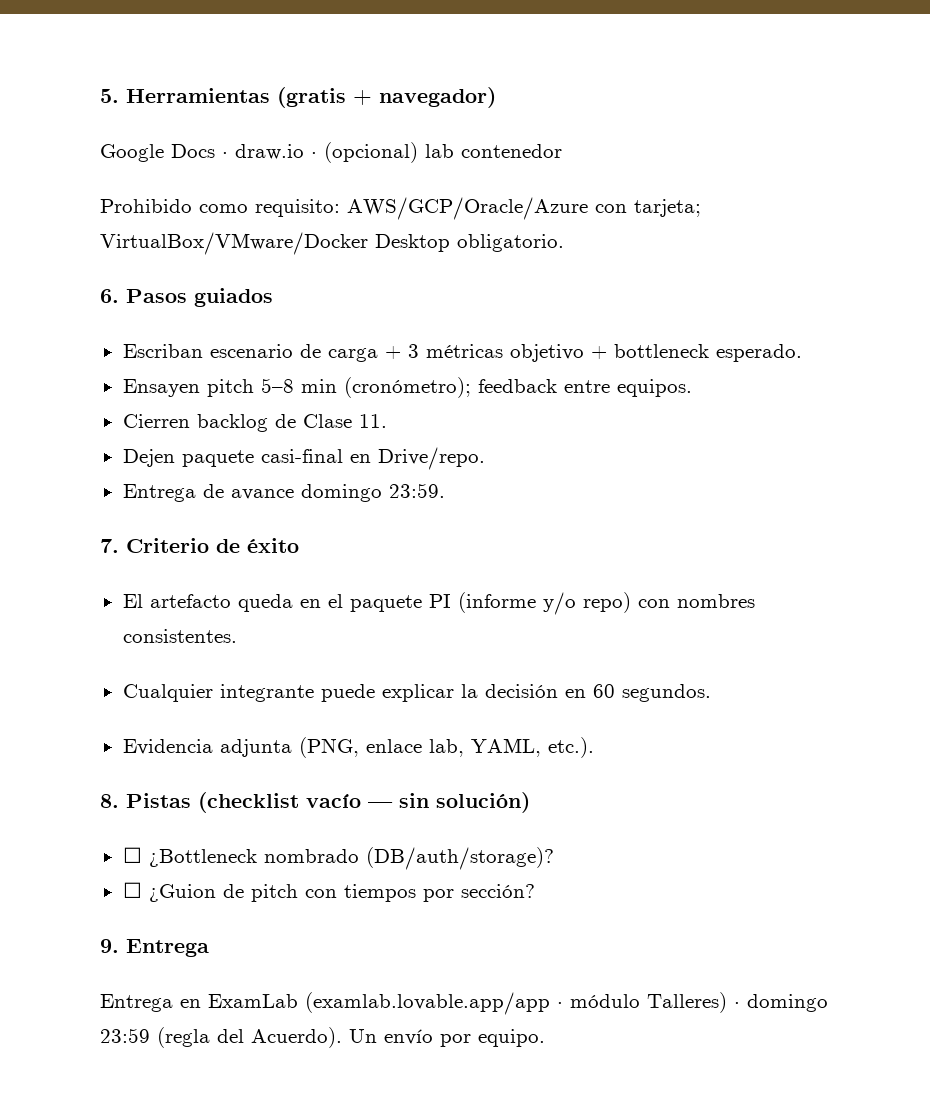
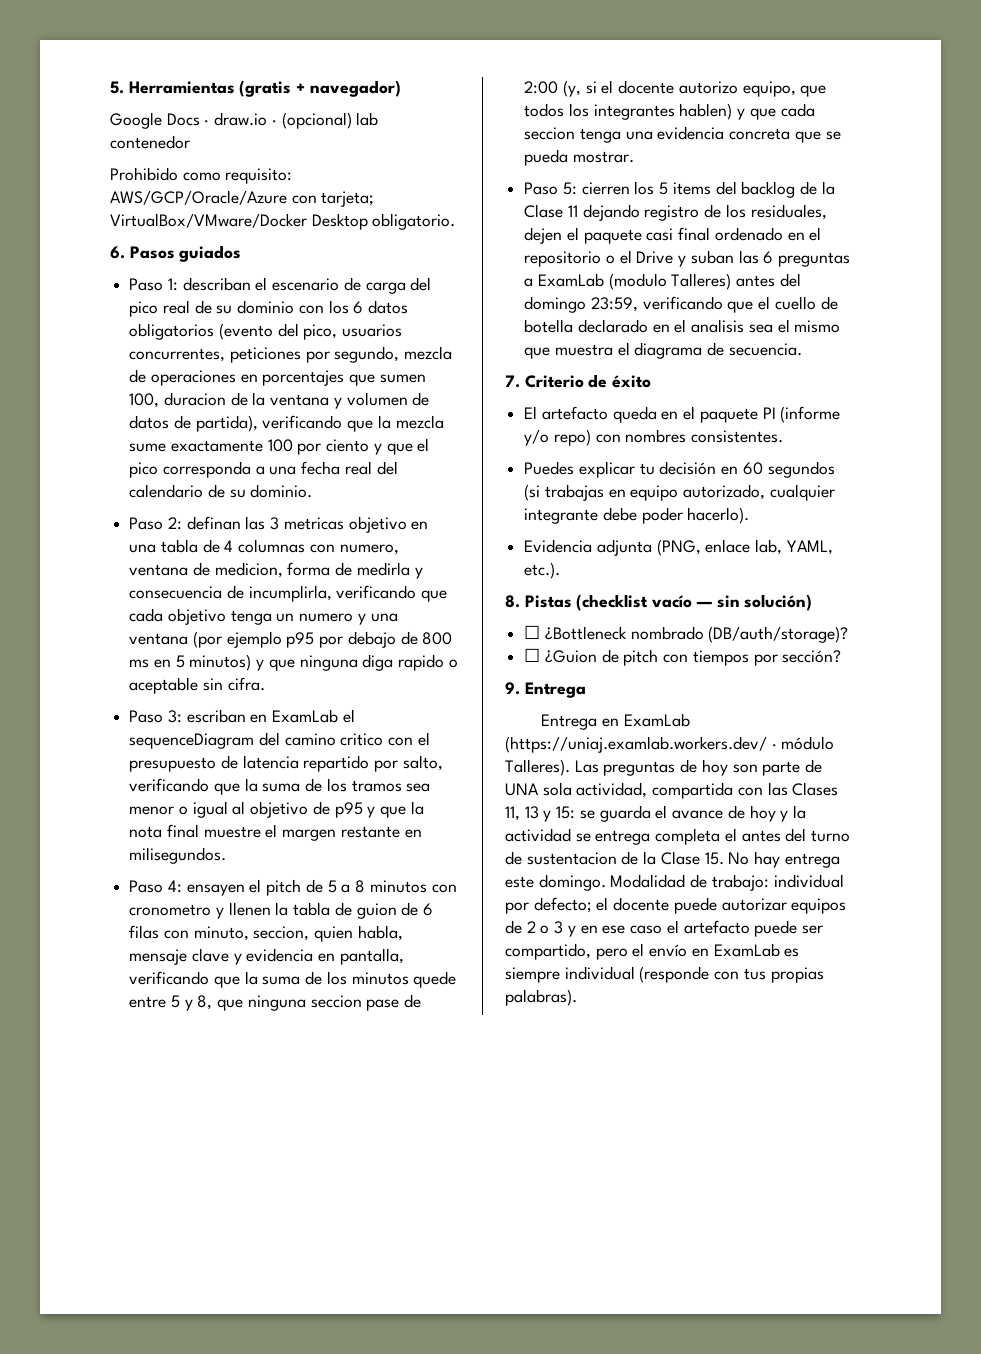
[122,344,802,362] [122,377,692,398] [122,414,387,432] [122,447,485,470] [122,483,445,502] Escriban escenario de carga + 3 métricas objetivo + bottleneck esperado. // Ensayen pitch 5–8 min (cronómetro); feedback entre equipos. // Cierren backlog de Clase 11. // Dejen paquete casi-final en Drive/repo. // Entrega de avance domingo 23:59. -> [129,277,432,294] [129,300,409,317] [129,323,403,340] [129,346,453,363] [129,369,426,386] [129,392,430,409] [129,415,444,432] [129,438,430,455] [129,461,398,478] [129,484,313,498] [129,516,429,533] [129,539,399,555] [129,562,423,579] [129,585,448,602] [129,608,398,625] [129,631,453,648] [129,654,458,671] [129,677,265,694] [129,709,355,723] [129,732,430,749] [129,755,443,772] [129,778,431,795] [129,801,424,818] [129,824,422,841] [129,847,227,864] [129,879,457,896] [129,902,434,919] [129,925,403,942] [129,948,404,965] [129,971,457,988] [129,994,422,1011] [524,80,827,97] [524,103,815,120] [524,126,841,143] [524,149,634,166] [524,181,835,198] [524,204,827,221] [524,227,822,244] [524,250,851,267] [524,273,801,290] [524,296,838,313] [524,319,841,333] [524,342,802,359] Paso 1: describan el escenario de carga del pico real de su dominio con los 6 datos obligatorios (evento del pico, usuarios concurrentes, peticiones por segundo, mezcla de operaciones en porcentajes que sumen 100, duracion de la ventana y volumen de datos de partida), verificando que la mezcla sume exactamente 100 por ciento y que el pico corresponda a una fecha real del calendario de su dominio. // Paso 2: definan las 3 metricas objetivo en una tabla de 4 columnas con numero, ventana de medicion, forma de medirla y consecuencia de incumplirla, verificando que cada objetivo tenga un numero y una ventana (por ejemplo p95 por debajo de 800 ms en 5 minutos) y que ninguna diga rapido o aceptable sin cifra. // Paso 3: escriban en ExamLab el sequenceDiagram del camino critico con el presupuesto de latencia repartido por salto, verificando que la suma de los tramos sea menor o igual al objetivo de p95 y que la nota final muestre el margen restante en milisegundos. // Paso 4: ensayen el pitch de 5 a 8 minutos con cronometro y llenen la tabla de guion de 6 filas con minuto, seccion, quien habla, mensaje clave y evidencia en pantalla, verificando que la suma de los minutos quede entre 5 y 8, que ninguna seccion pase de 2:00 (y, si el docente autorizo equipo, que todos los integrantes hablen) y que cada seccion tenga una evidencia concreta que se pueda mostrar. // Paso 5: cierren los 5 items del backlog de la Clase 11 dejando registro de los residuales, dejen el paquete casi final ordenado en el repositorio o el Drive y suban las 6 preguntas a ExamLab (modulo Talleres) antes del domingo 23:59, verificando que el cuello de botella declarado en el analisis sea el mismo que muestra el diagrama de secuencia.
[122,684,711,702] Cualquier integrante puede explicar la decisión en 60 segundos. -> [524,461,835,478] [524,484,835,501] [524,507,750,524] Puedes explicar tu decisión en 60 segundos (si trabajas en equipo autorizado, cualquier integrante debe poder hacerlo).
[305,992,550,1015] (examlab.lovable.app/app -> [505,736,767,753] (https://uniaj.examlab.workers.dev/
[647,992,828,1013] [100,1027,545,1048] Talleres) · domingo 23:59 (regla del Acuerdo). Un envío por equipo. -> [505,759,823,776] [505,782,839,799] [505,805,806,822] [505,828,851,845] [505,851,840,868] [505,874,844,891] [505,897,847,914] [505,920,823,937] [505,943,800,960] [505,966,824,983] [505,989,577,1006] Talleres). Las preguntas de hoy son parte de UNA sola actividad, compartida con las Clases 11, 13 y 15: se guarda el avance de hoy y la actividad se entrega completa el antes del turno de sustentacion de la Clase 15. No hay entrega este domingo. Modalidad de trabajo: individual por defecto; el docente puede autorizar equipos de 2 o 3 y en ese caso el artefacto puede ser compartido, pero el envío en ExamLab es siempre individual (responde con tus propias palabras).

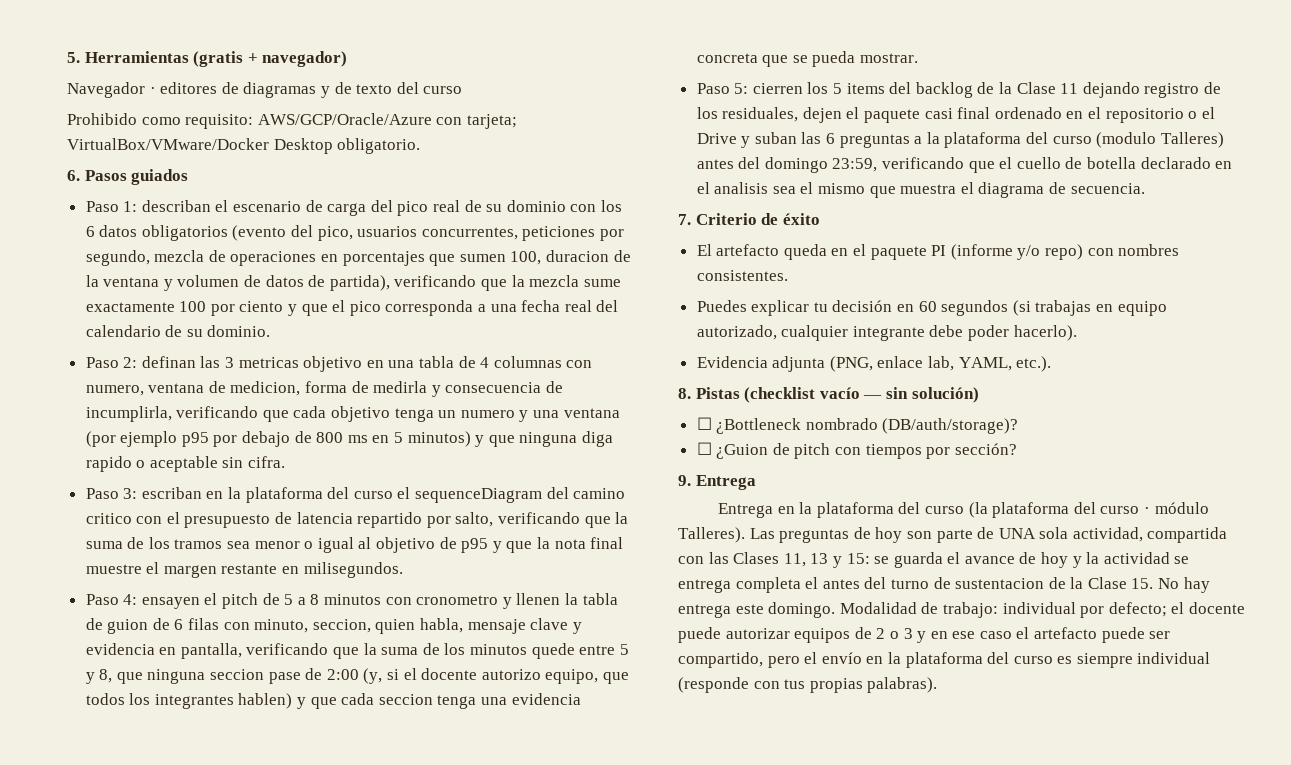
[110,112,379,129] [110,135,190,149] Google Docs · draw.io · (opcional) lab contenedor -> [67,82,463,98] Navegador · editores de diagramas y de texto del curso
[272,709,339,723] ExamLab -> [228,487,393,503] la plataforma del curso
[537,273,604,287] ExamLab -> [926,132,1092,148] la plataforma del curso
[623,713,690,727] [505,736,767,753] ExamLab (https://uniaj.examlab.workers.dev/ -> [799,502,1140,518] la plataforma del curso (la plataforma del curso
[713,943,780,957] ExamLab -> [887,652,1053,668] la plataforma del curso

